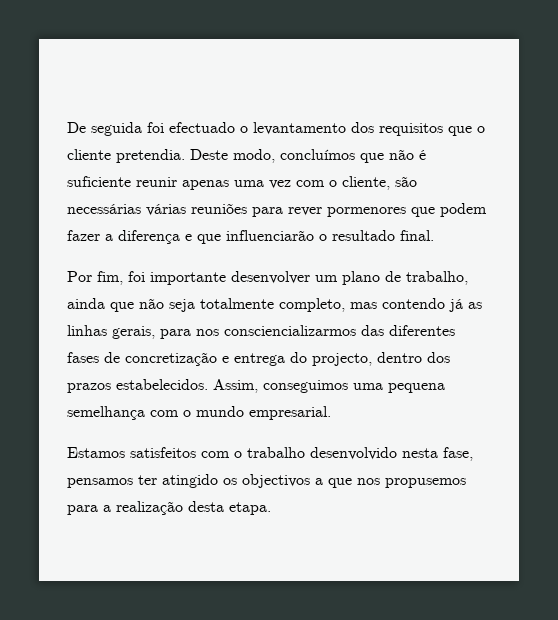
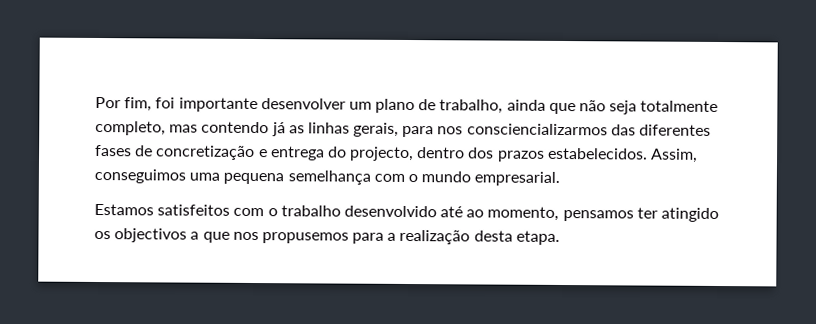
[67,122,485,136] [67,149,426,163] [67,176,417,190] [67,203,487,217] [67,230,434,244] De seguida foi efectuado o levantamento dos requisitos que o cliente pretendia. Deste modo, concluímos que não é suficiente reunir apenas uma vez com o cliente, são necessárias várias reuniões para rever pormenores que podem fazer a diferença e que influenciarão o resultado final. // -> (95, 102) none
[402,447,473,461] nesta fase, -> [440,206,560,221] até ao momento,

